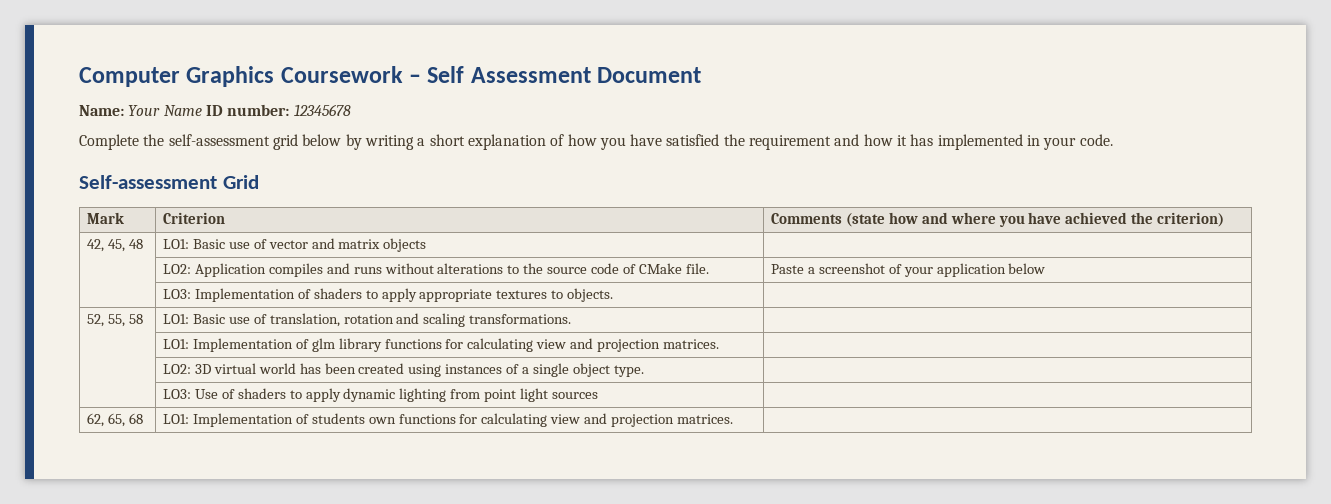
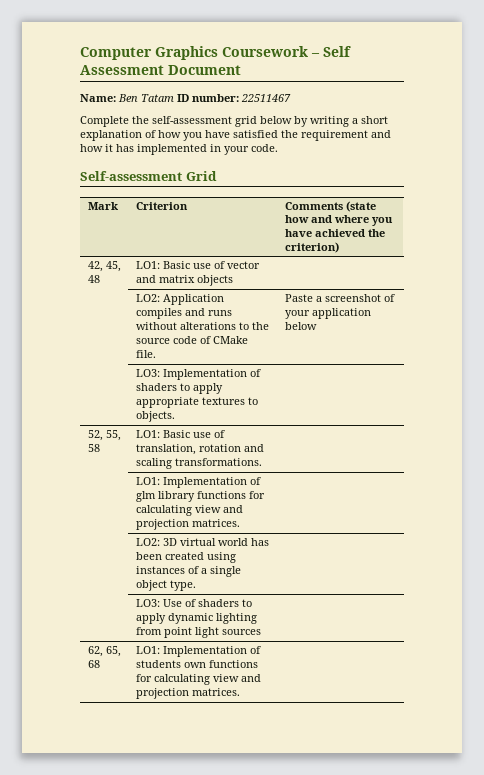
[128,105,202,116] Your Name -> [118,94,174,102] Ben Tatam
[293,104,351,116] 12345678 -> [241,94,291,102] 22511467

